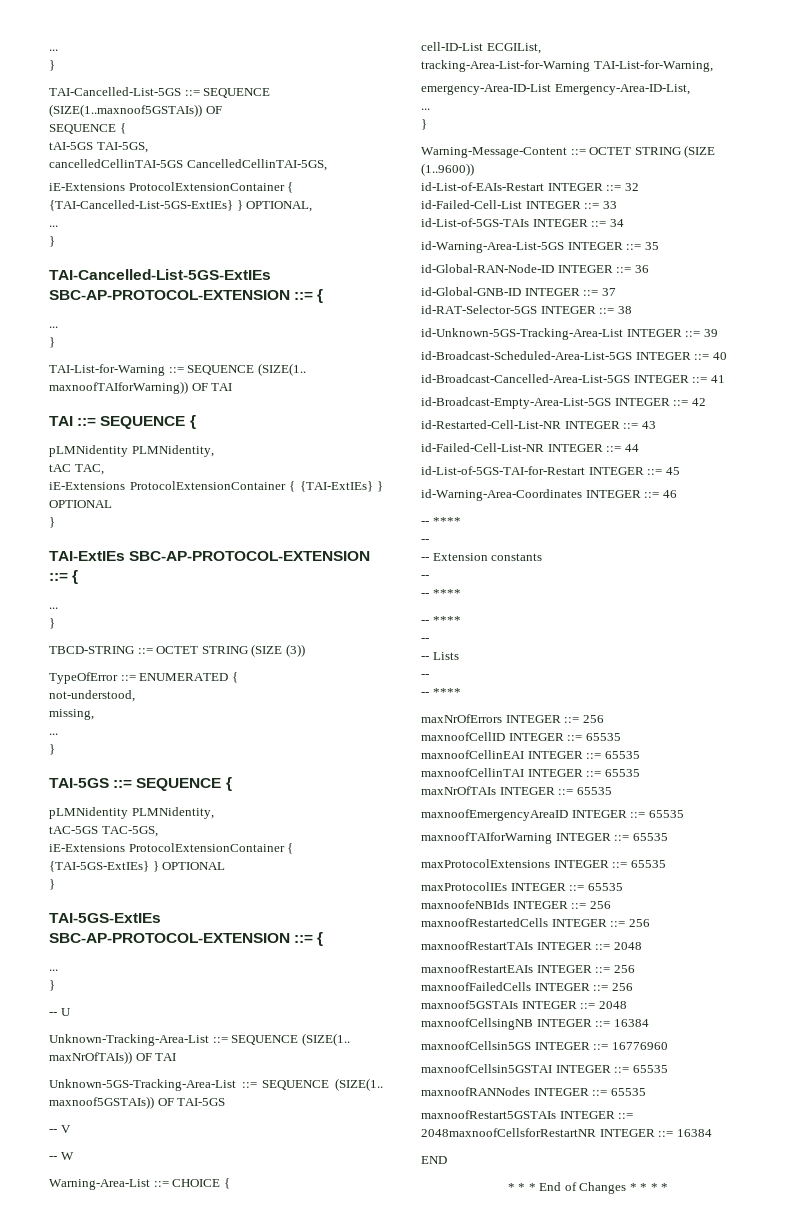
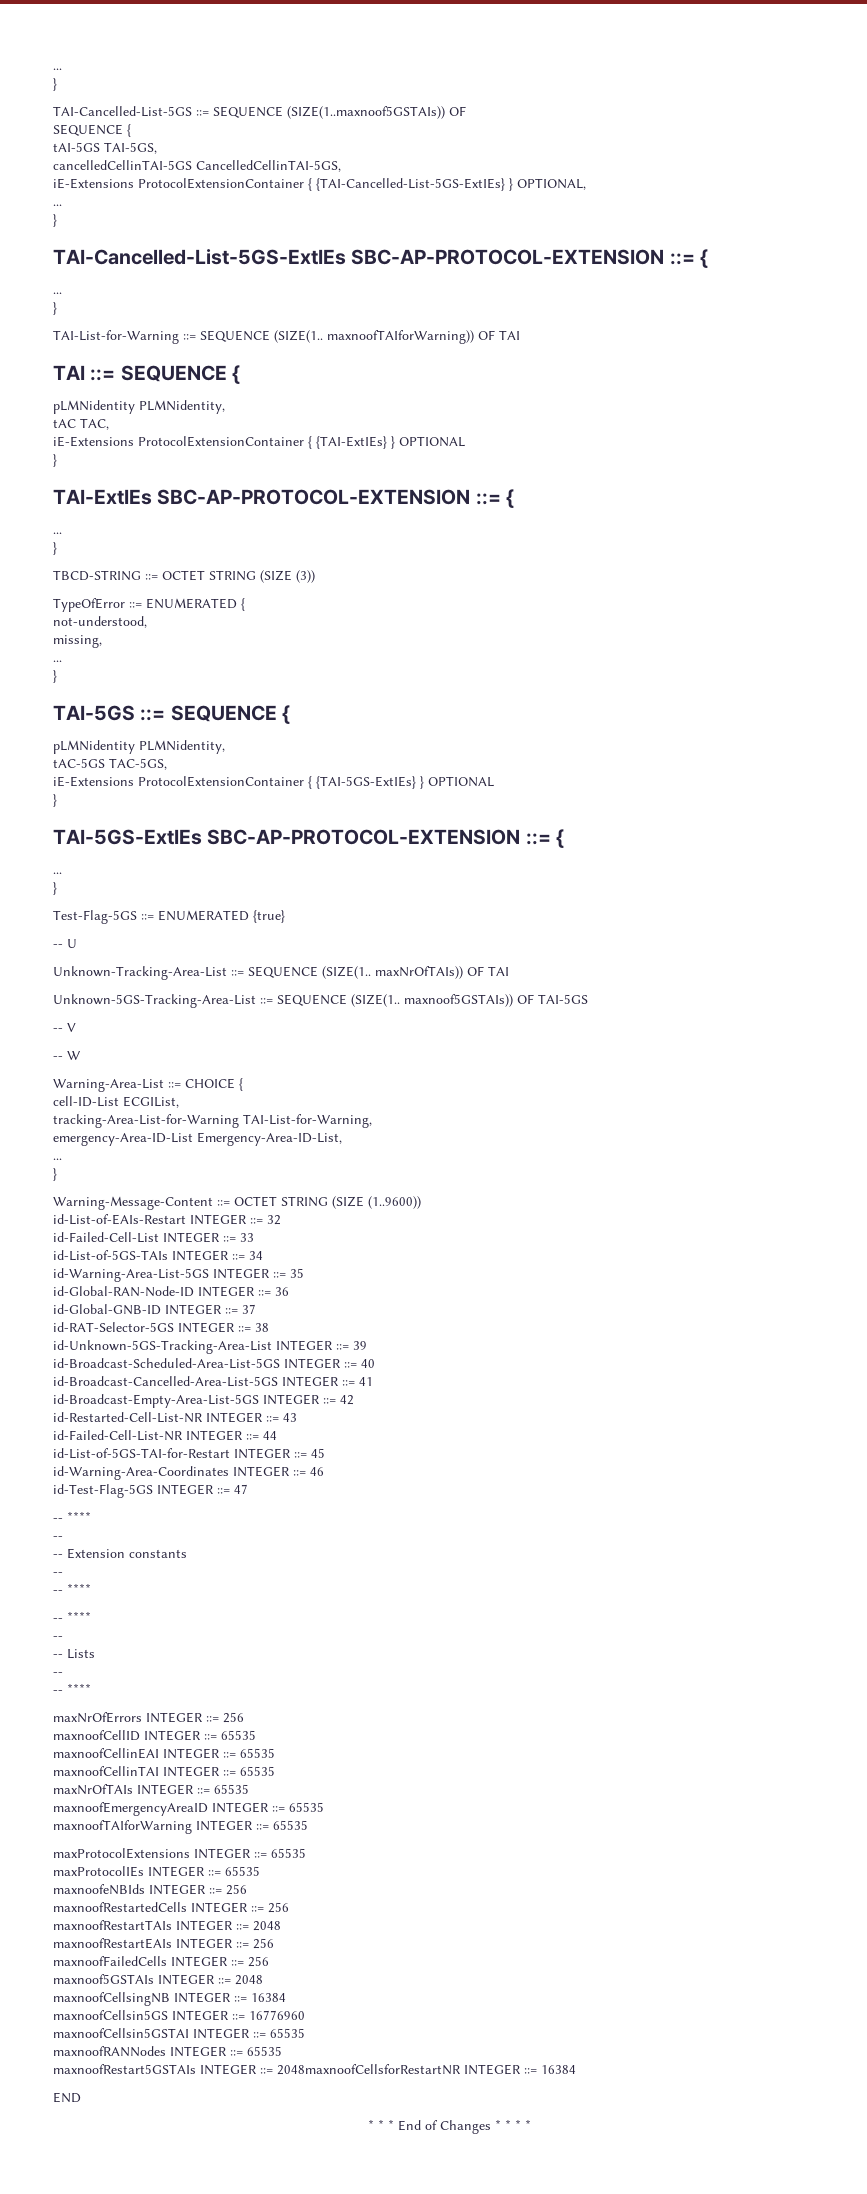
(55, 985) none -> [53,910,285,924] // Test-Flag-5GS ::= ENUMERATED {true}
(677, 494) none -> [53,1484,248,1498] // id-Test-Flag-5GS INTEGER ::= 47

